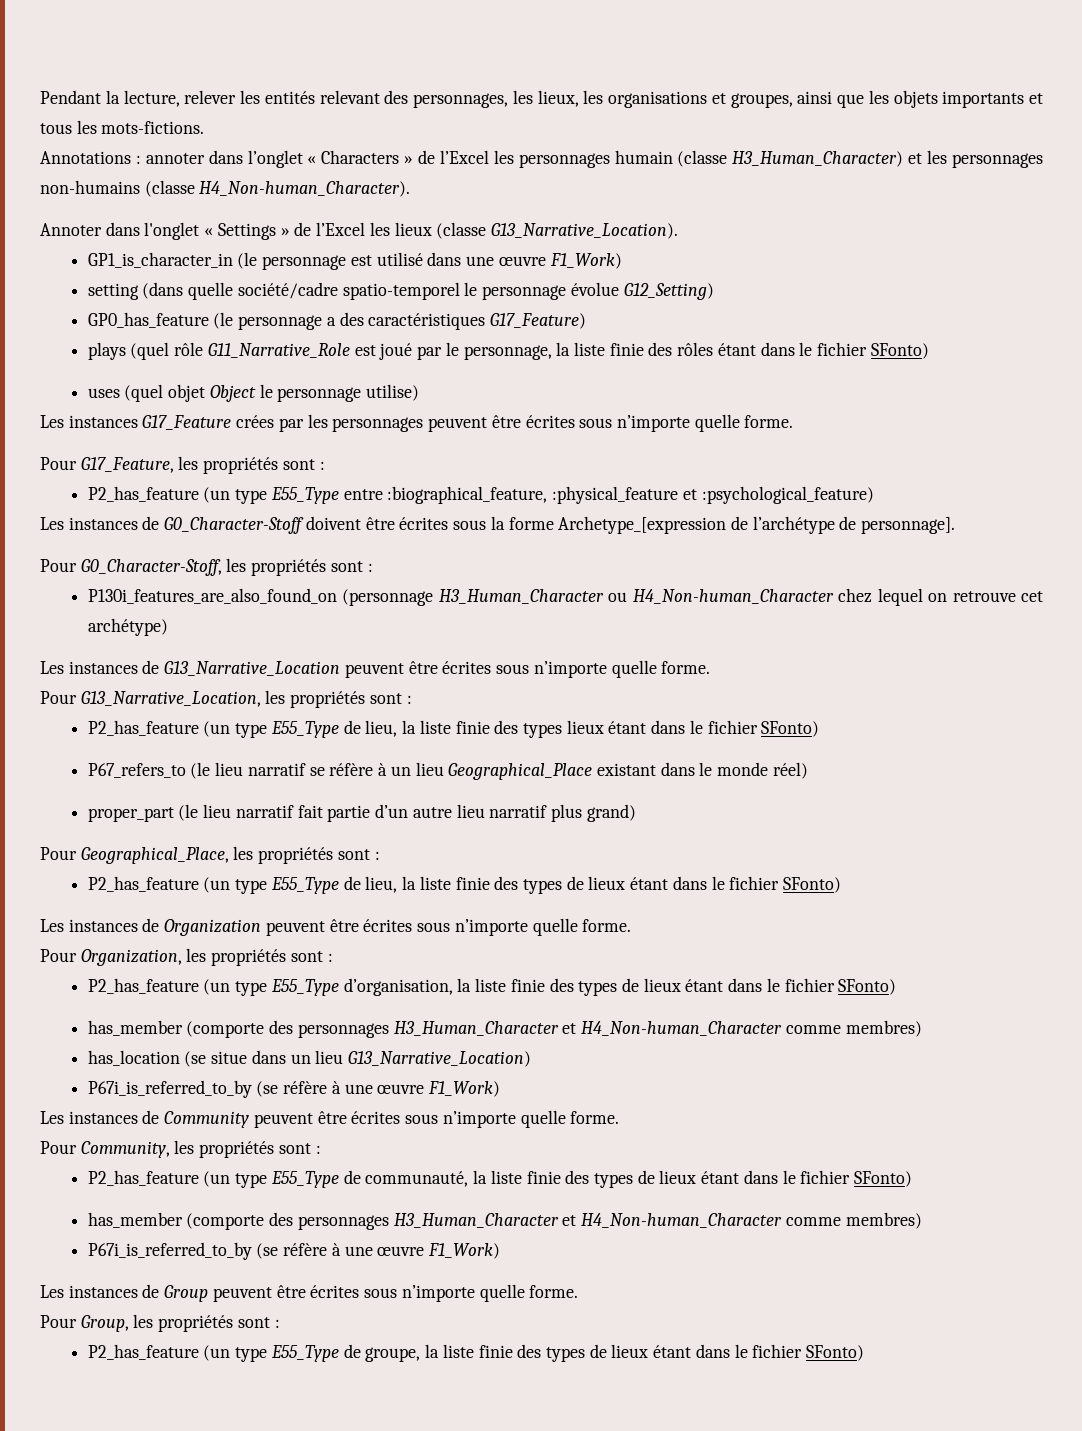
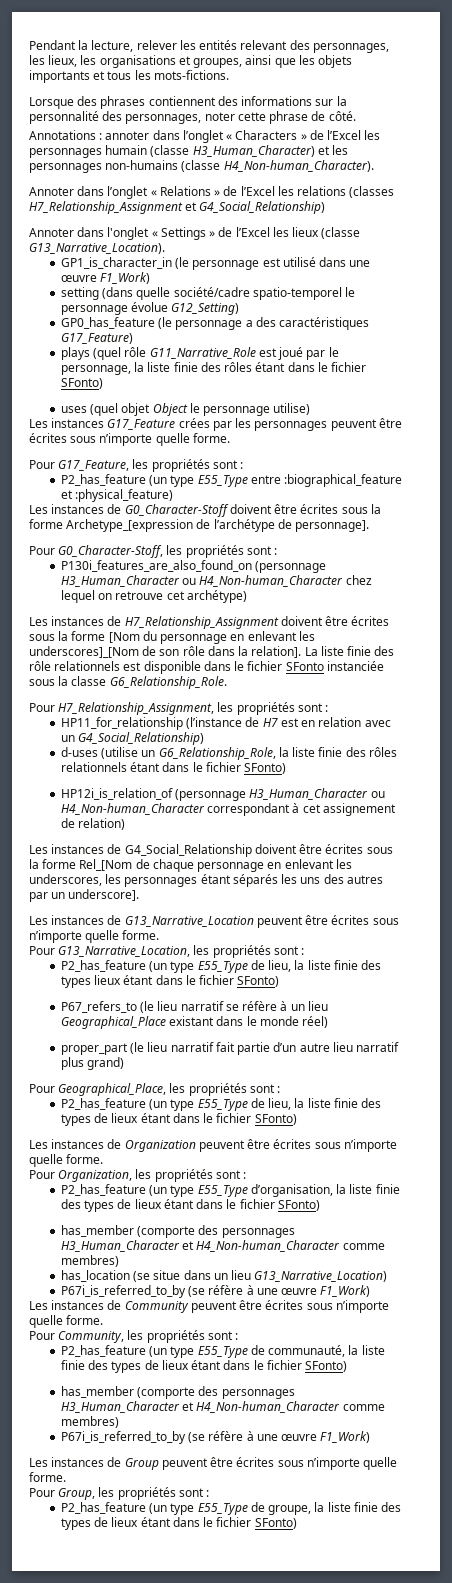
(205, 127) none -> [29,96,347,109] [29,111,356,124] // Lorsque des phrases contiennent des informations sur la personnalité des personnages, noter cette phrase de côté.
(411, 189) none -> [29,186,395,199] [29,201,326,214] // Annoter dans l’onglet « Relations » de l’Excel les relations (classes H7_Relationship_Assignment et G4_Social_Relationship)
[387,486,874,504] :biographical_feature, :physical_feature et :psychological_feature) -> [284,474,403,487] [61,489,174,502] :biographical_feature et :physical_feature)
(168, 627) none -> [29,616,390,629] [29,631,315,644] [29,646,395,658] [29,661,384,674] [29,676,227,689] [29,702,329,715] [61,717,391,730] [61,732,205,745] [61,747,397,760] [61,762,287,774] [61,788,385,801] [61,803,396,816] [61,818,126,830] [29,844,393,857] [29,859,352,872] [29,874,383,887] [29,889,140,902] // Les instances de H7_Relationship_Assignment doivent être écrites sous la forme [Nom du personnage en enlevant les underscores]_[Nom de son rôle dans la relation]. La liste finie des rôle relationnels est disponible dans le fichier SFonto instanciée sous la classe G6_Relationship_Role. // Pour H7_Relationship_Assignment, les propriétés sont : // HP11_for_relationship (l’instance de H7 est en relation avec un G4_Social_Relationship) // d-uses (utilise un G6_Relationship_Role, la liste finie des rôles relationnels étant dans le fichier SFonto) // HP12i_is_relation_of (personnage H3_Human_Character ou H4_Non-human_Character correspondant à cet assignement de relation) // Les instances de G4_Social_Relationship doivent être écrites sous la forme Rel_[Nom de chaque personnage en enlevant les underscores, les personnages étant séparés les uns des autres par un underscore].

